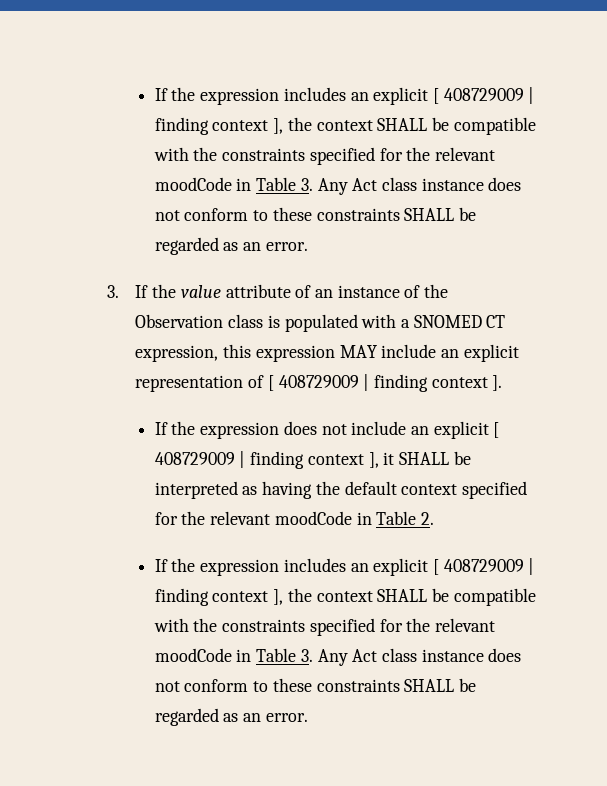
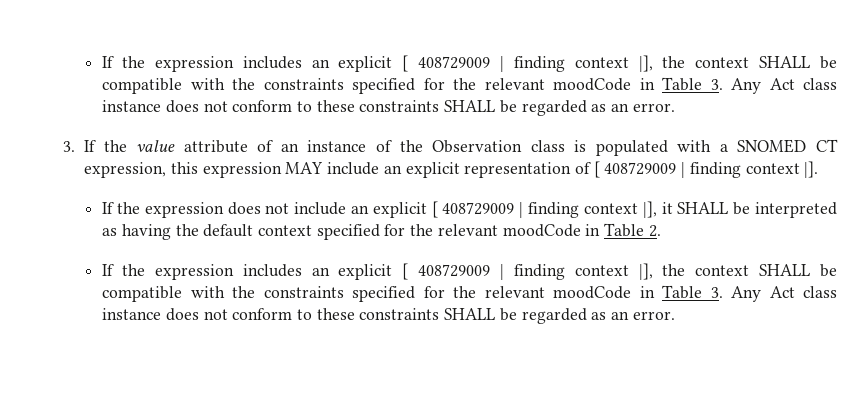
[273,118,284,134] ], -> [638,55,653,72] |],
[492,375,503,391] ]. -> [804,161,819,178] |].
[368,452,379,468] ], -> [642,201,657,218] |],
[273,589,284,605] ], -> [638,263,653,280] |],

